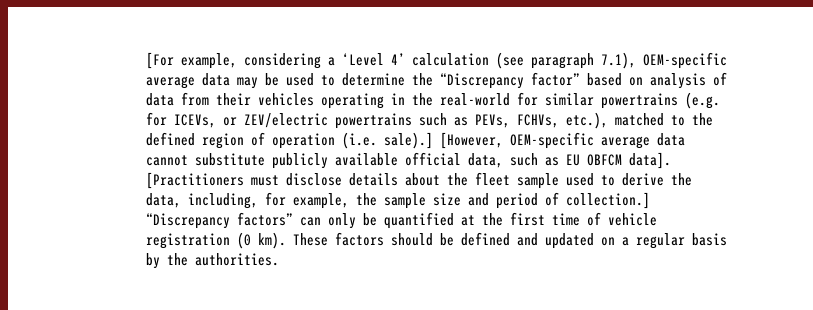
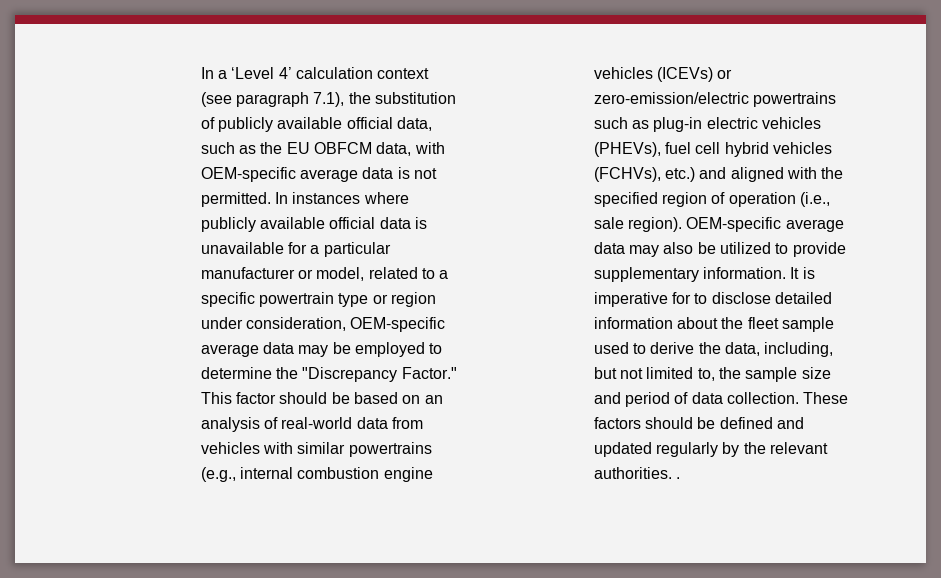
[146,52,322,69] [For example, considering -> [200,67,214,79] In
(490, 59) none -> [377,68,430,79] context
[643,52,728,69] [146,72,728,89] [146,92,721,109] [146,112,714,129] [146,132,686,149] [146,153,266,166] OEM-specific average data may be used to determine the “Discrepancy factor” based on analysis of data from their vehicles operating in the real-world for similar powertrains (e.g. for ICEVs, or ZEV/electric powertrains such as PEVs, FCHVs, etc.), matched to the defined region of operation (i.e. sale).] [However, OEM-specific average data cannot substitute -> [348,92,457,104] [200,117,215,129] the substitution of
(560, 161) none -> [260,142,283,154] the
[629,152,672,169] [146,172,399,189] data]. [Practitioners must disclose details -> [376,142,445,156] [200,167,438,182] [200,192,409,207] [200,217,428,232] [200,242,391,257] [200,267,449,281] [200,292,437,307] [200,317,446,332] [200,342,443,357] [200,367,457,382] [200,392,443,404] [200,417,424,432] [200,442,432,457] [200,467,433,482] [593,67,733,82] [593,92,837,107] [593,117,822,132] [593,142,833,157] [593,167,844,182] [593,192,831,207] [593,217,844,232] [593,242,846,257] [593,267,815,282] [593,292,833,307] [593,317,673,329] data, with OEM-specific average data is not permitted. In instances where publicly available official data is unavailable for a particular manufacturer or model, related to a specific powertrain type or region under consideration, OEM-specific average data may be employed to determine the "Discrepancy Factor." This factor should be based on an analysis of real-world data from vehicles with similar powertrains (e.g., internal combustion engine vehicles (ICEVs) or zero-emission/electric powertrains such as plug-in electric vehicles (PHEVs), fuel cell hybrid vehicles (FCHVs), etc.) and aligned with the specified region of operation (i.e., sale region). OEM-specific average data may also be utilized to provide supplementary information. It is imperative for to disclose detailed information
[265,192,350,209] for example, -> [593,367,715,381] but not limited to,
[566,192,651,209] [146,212,658,229] [146,232,287,249] collection.] “Discrepancy factors” can only be quantified at the first time of vehicle registration (0 km). -> [691,392,800,404] data collection.
[601,233,728,249] [146,253,280,269] on a regular basis by the authorities. -> [656,442,829,457] [593,467,681,479] regularly by the relevant authorities. .

